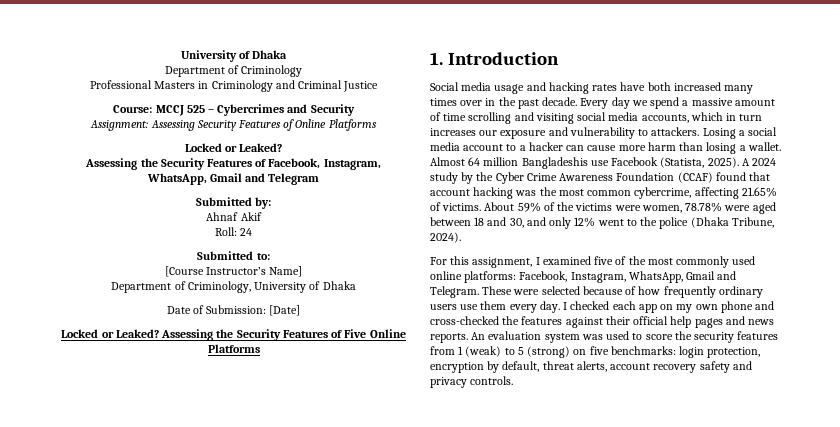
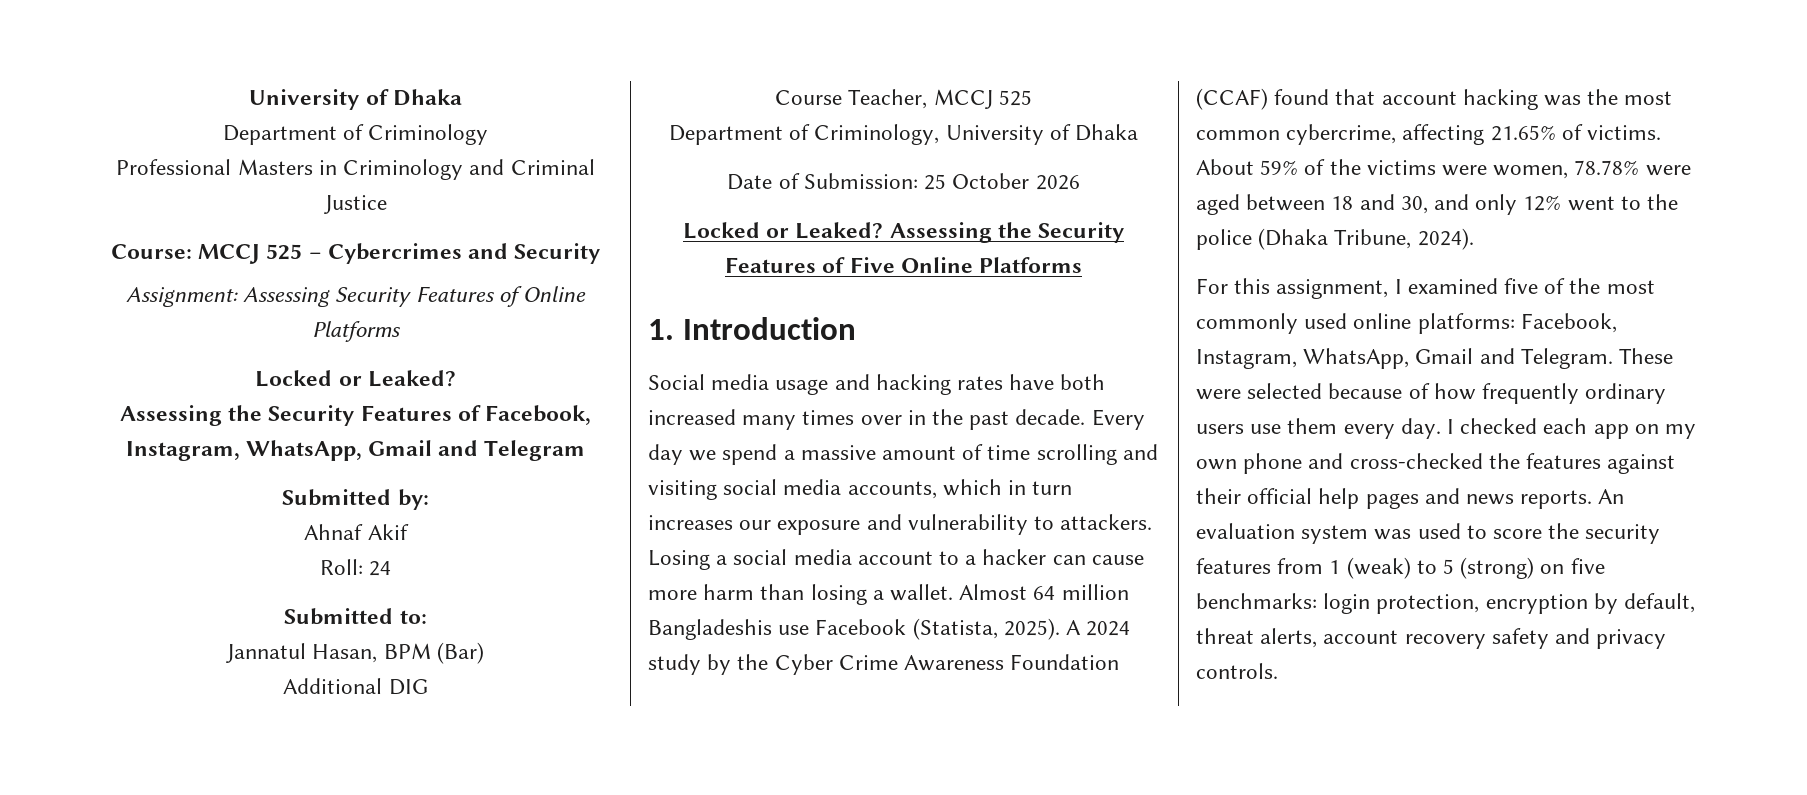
[164,266,303,277] [Course Instructor’s Name] -> [226,642,484,664] [283,678,428,695] [775,89,1032,109] Jannatul Hasan, BPM (Bar) // Additional DIG // Course Teacher, MCCJ 525
[269,305,301,316] [Date] -> [924,173,1080,190] 25 October 2026

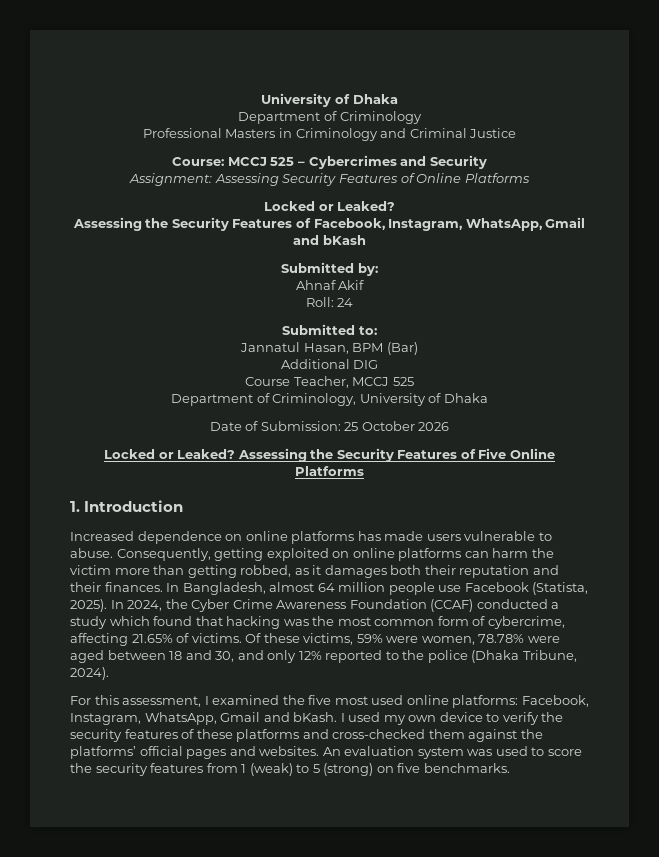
[484,440,586,461] Telegram -> [322,235,366,245] bKash
[648,374,1106,395] [648,409,1145,430] [648,444,1158,465] [648,479,1073,500] [648,514,1153,535] [648,549,1144,570] [648,584,1028,605] Social media usage and hacking rates have both increased many times over in the past decade. Every day we spend a massive amount of time scrolling and visiting social media accounts, which in turn increases our exposure and vulnerability to attackers. Losing a social media account to a hacker can cause more harm than losing a wallet. Almost -> [70,531,552,544] [70,548,554,561] [70,565,559,578] [70,582,315,595] Increased dependence on online platforms has made users vulnerable to abuse. Consequently, getting exploited on online platforms can harm the victim more than getting robbed, as it damages both their reputation and their finances. In Bangladesh, almost
[648,619,772,640] Bangladeshis -> [388,582,435,595] people
[1066,620,1131,636] [648,654,732,675] A 2024 study by -> [110,600,163,611] In 2024,
(1268, 99) none -> [476,599,560,609] [70,616,150,629] conducted a study which
[1381,91,1457,105] account -> (223, 621) none
(1280, 135) none -> [437,616,486,626] form of
[1196,159,1436,175] About 59% of the victims -> [245,633,383,645] Of these victims, 59%
[1567,196,1615,211] went -> [325,650,383,663] reported
[1276,279,1389,299] assignment, -> [122,696,202,707] assessment,
[1504,278,1655,294] [1196,313,1298,334] five of the most commonly -> [282,695,368,705] the five most
[1520,348,1674,369] [1196,383,1667,404] [1196,418,1697,439] [1196,453,1676,474] [1196,488,1593,509] Telegram. These were selected because of how frequently ordinary users use them every day. I checked each app on my own phone and cross-checked the features against their official help pages and news reports. -> [293,712,564,725] [70,729,543,742] [70,746,320,759] bKash. I used my own device to verify the security features of these platforms and cross-checked them against the platforms’ official pages and websites.
[1196,593,1696,614] [1196,628,1667,649] [1196,663,1278,679] benchmarks: login protection, encryption by default, threat alerts, account recovery safety and privacy controls. -> [423,763,510,773] benchmarks.

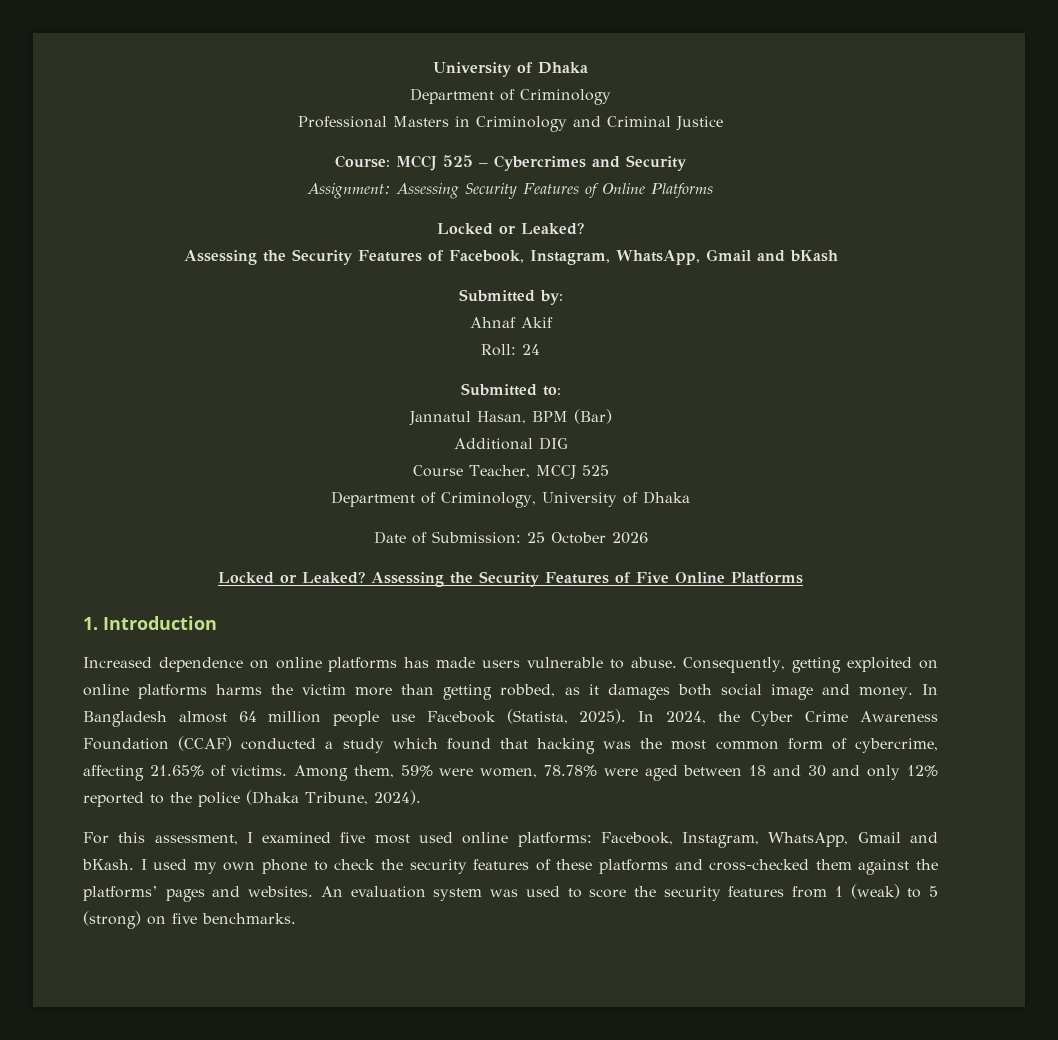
[464,548,529,558] can harm -> [216,684,263,695] harms
[424,565,559,578] [70,582,266,595] their reputation and their finances. In Bangladesh, -> [720,684,938,700] [83,711,167,727] social image and money. In Bangladesh
[245,633,354,645] Of these victims, -> [294,765,394,781] Among them,
[215,651,235,662] 30, -> [807,765,826,777] 30
[282,695,305,705] the -> (332, 837) none
[439,712,539,725] device to verify -> [262,859,376,874] phone to check
[139,746,183,756] official -> (158, 893) none

